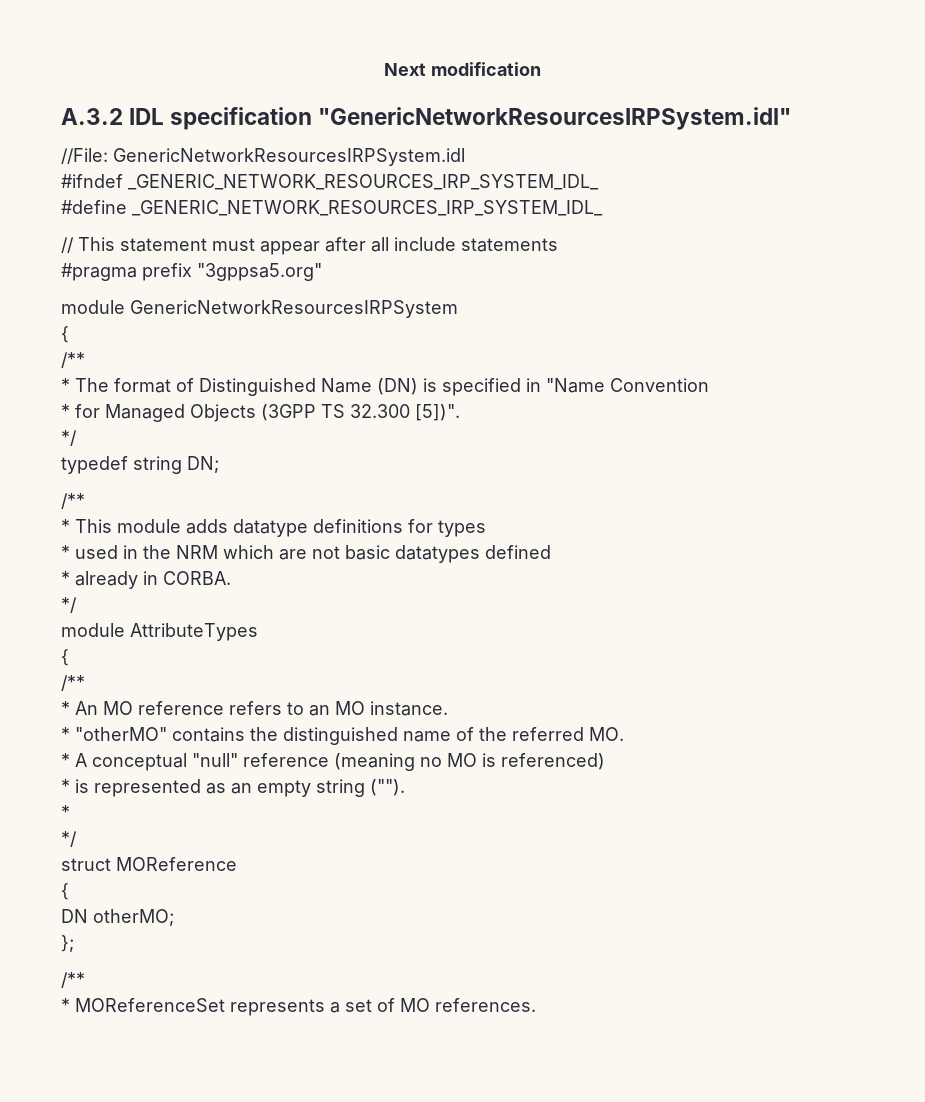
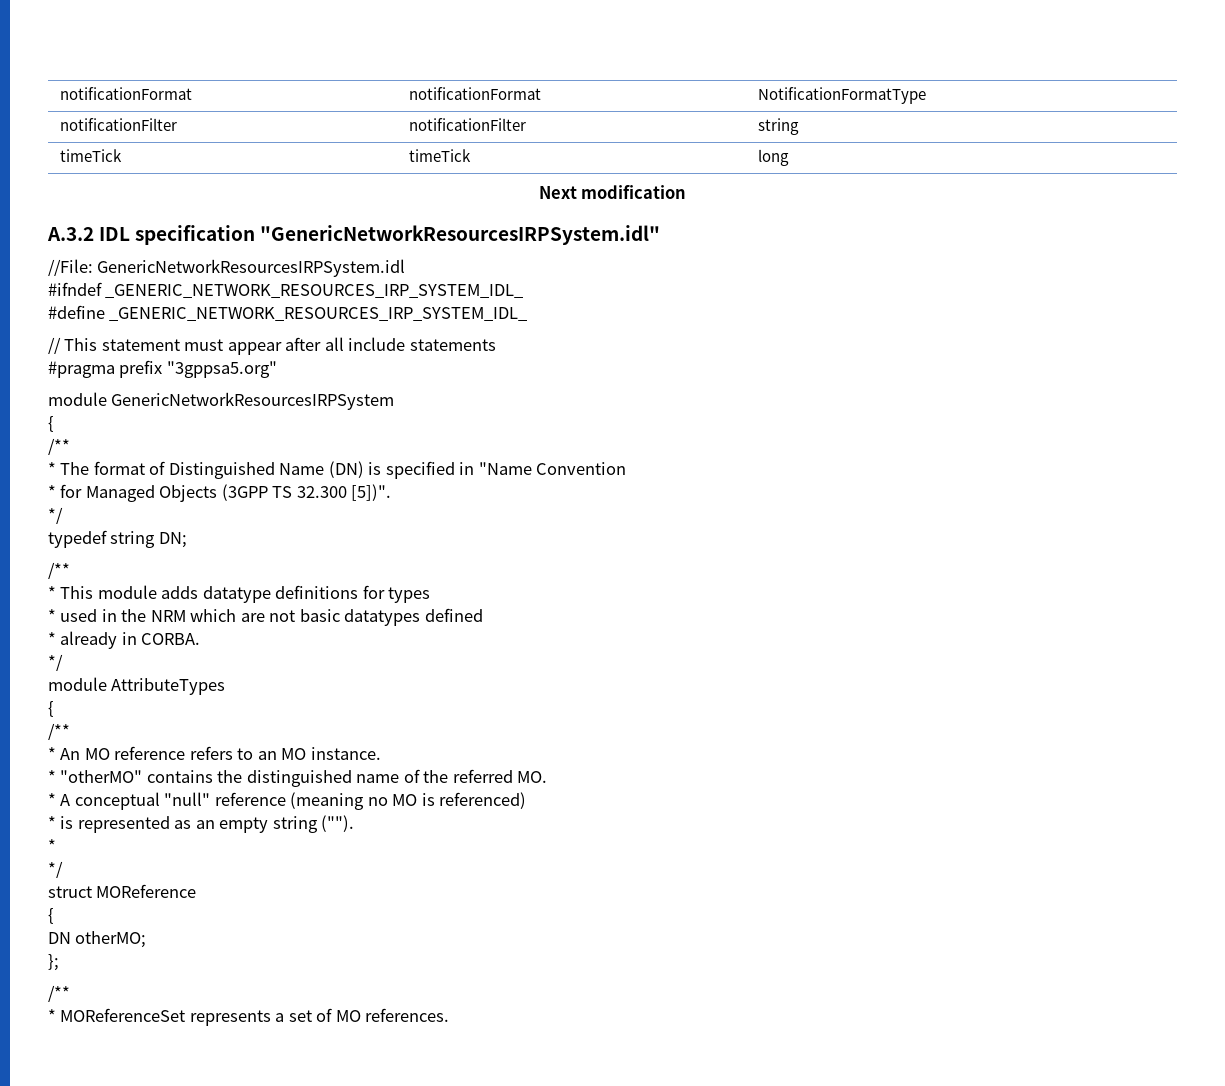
(384, 69) none -> [60,87,193,100] [409,87,542,100] [758,87,927,104] [60,118,178,131] [409,118,527,131] [758,118,800,135] [60,149,123,162] [409,149,472,162] [758,149,790,166] notificationFormat | notificationFormat | NotificationFormatType // notificationFilter | notificationFilter | string // timeTick | timeTick | long //

